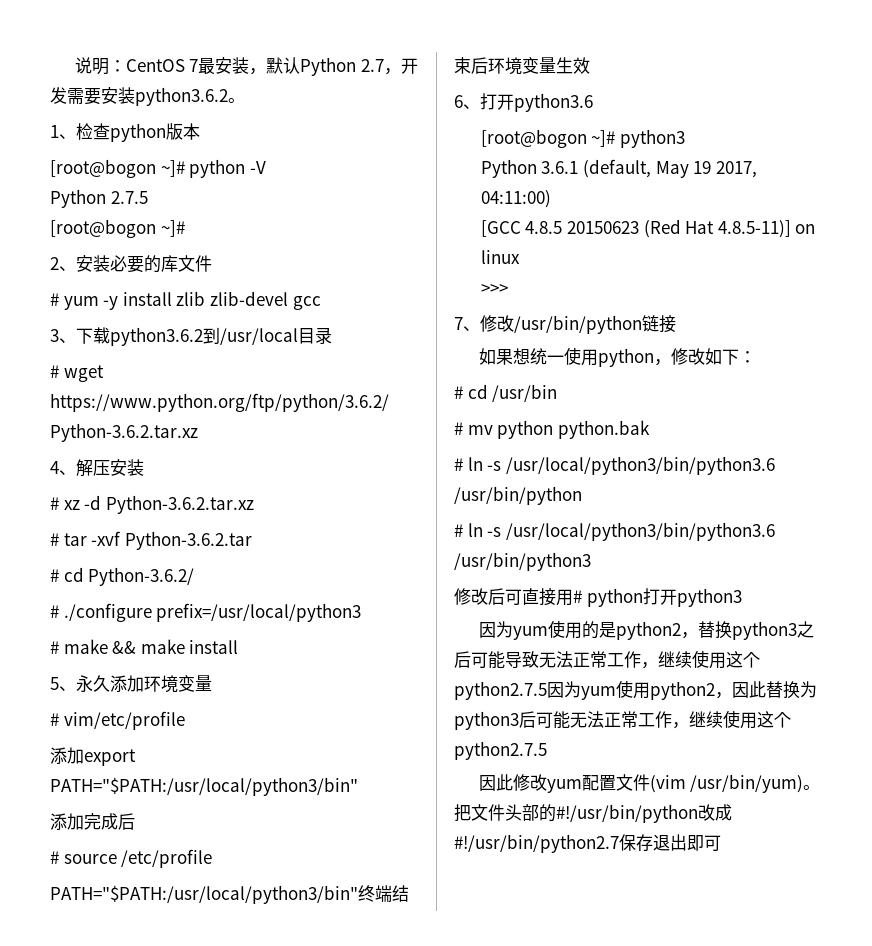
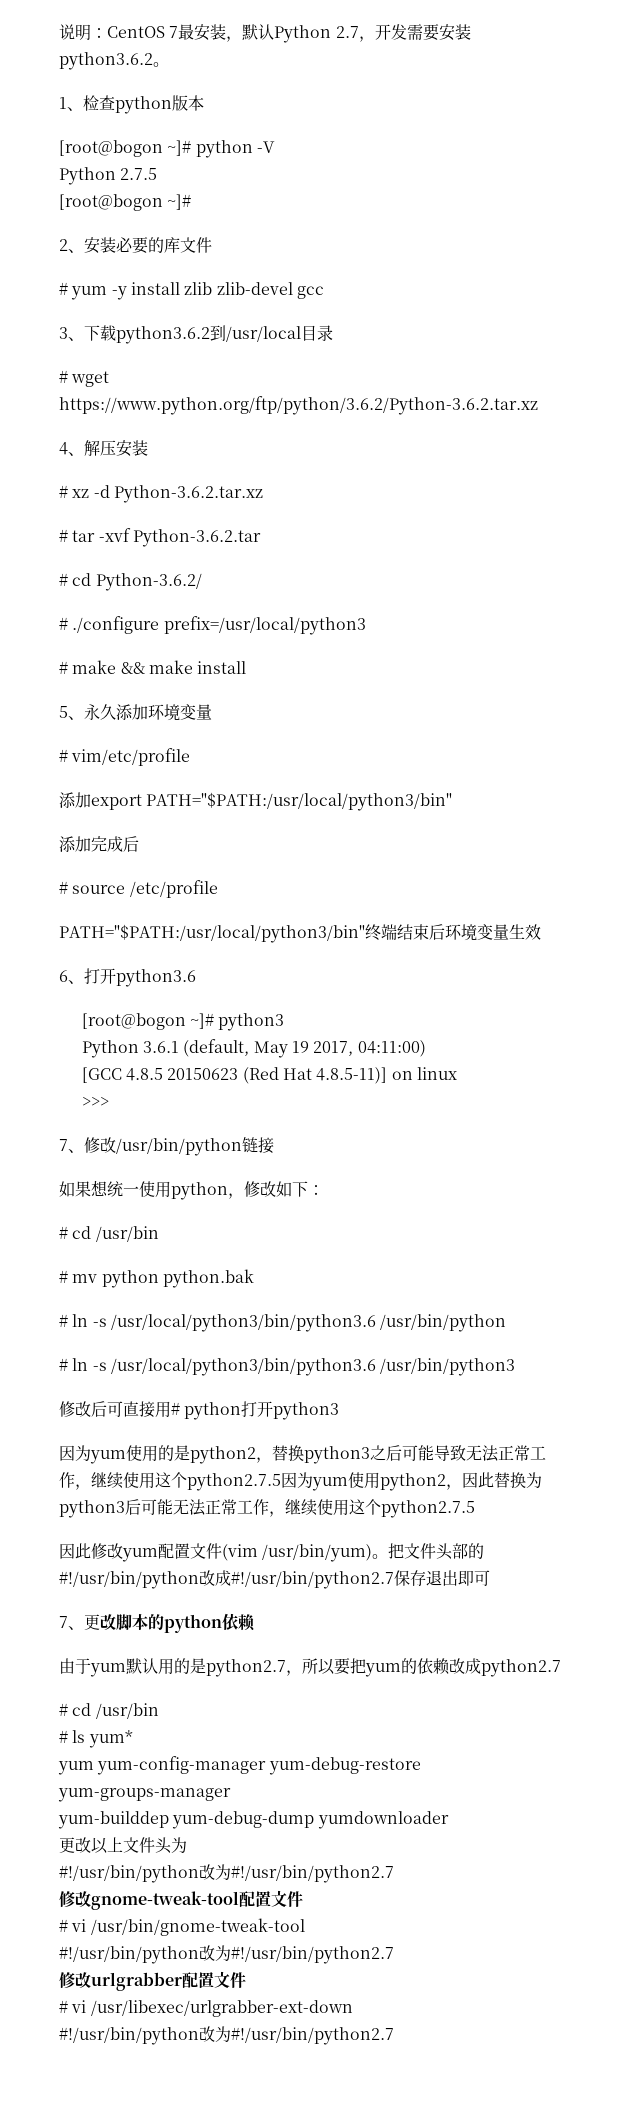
(721, 843) none -> [59,1613,255,1633] [59,1658,561,1677] [59,1703,159,1719] [59,1730,133,1748] [58,1756,421,1775] [58,1788,231,1802] [58,1811,449,1829] [59,1837,187,1854] [59,1864,394,1883] [59,1890,303,1910] [59,1918,305,1936] [59,1945,394,1964] [59,1971,246,1991] [59,2000,353,2017] [59,2026,394,2045] // 7、更改脚本的python依赖 // 由于yum默认用的是python2.7，所以要把yum的依赖改成python2.7 // # cd /usr/bin // # ls yum* // yum yum-config-manager yum-debug-restore yum-groups-manager // yum-builddep yum-debug-dump yumdownloader // 更改以上文件头为 // #!/usr/bin/python改为#!/usr/bin/python2.7 // 修改gnome-tweak-tool配置文件 // # vi /usr/bin/gnome-tweak-tool // #!/usr/bin/python改为#!/usr/bin/python2.7 // 修改urlgrabber配置文件 // # vi /usr/libexec/urlgrabber-ext-down // #!/usr/bin/python改为#!/usr/bin/python2.7

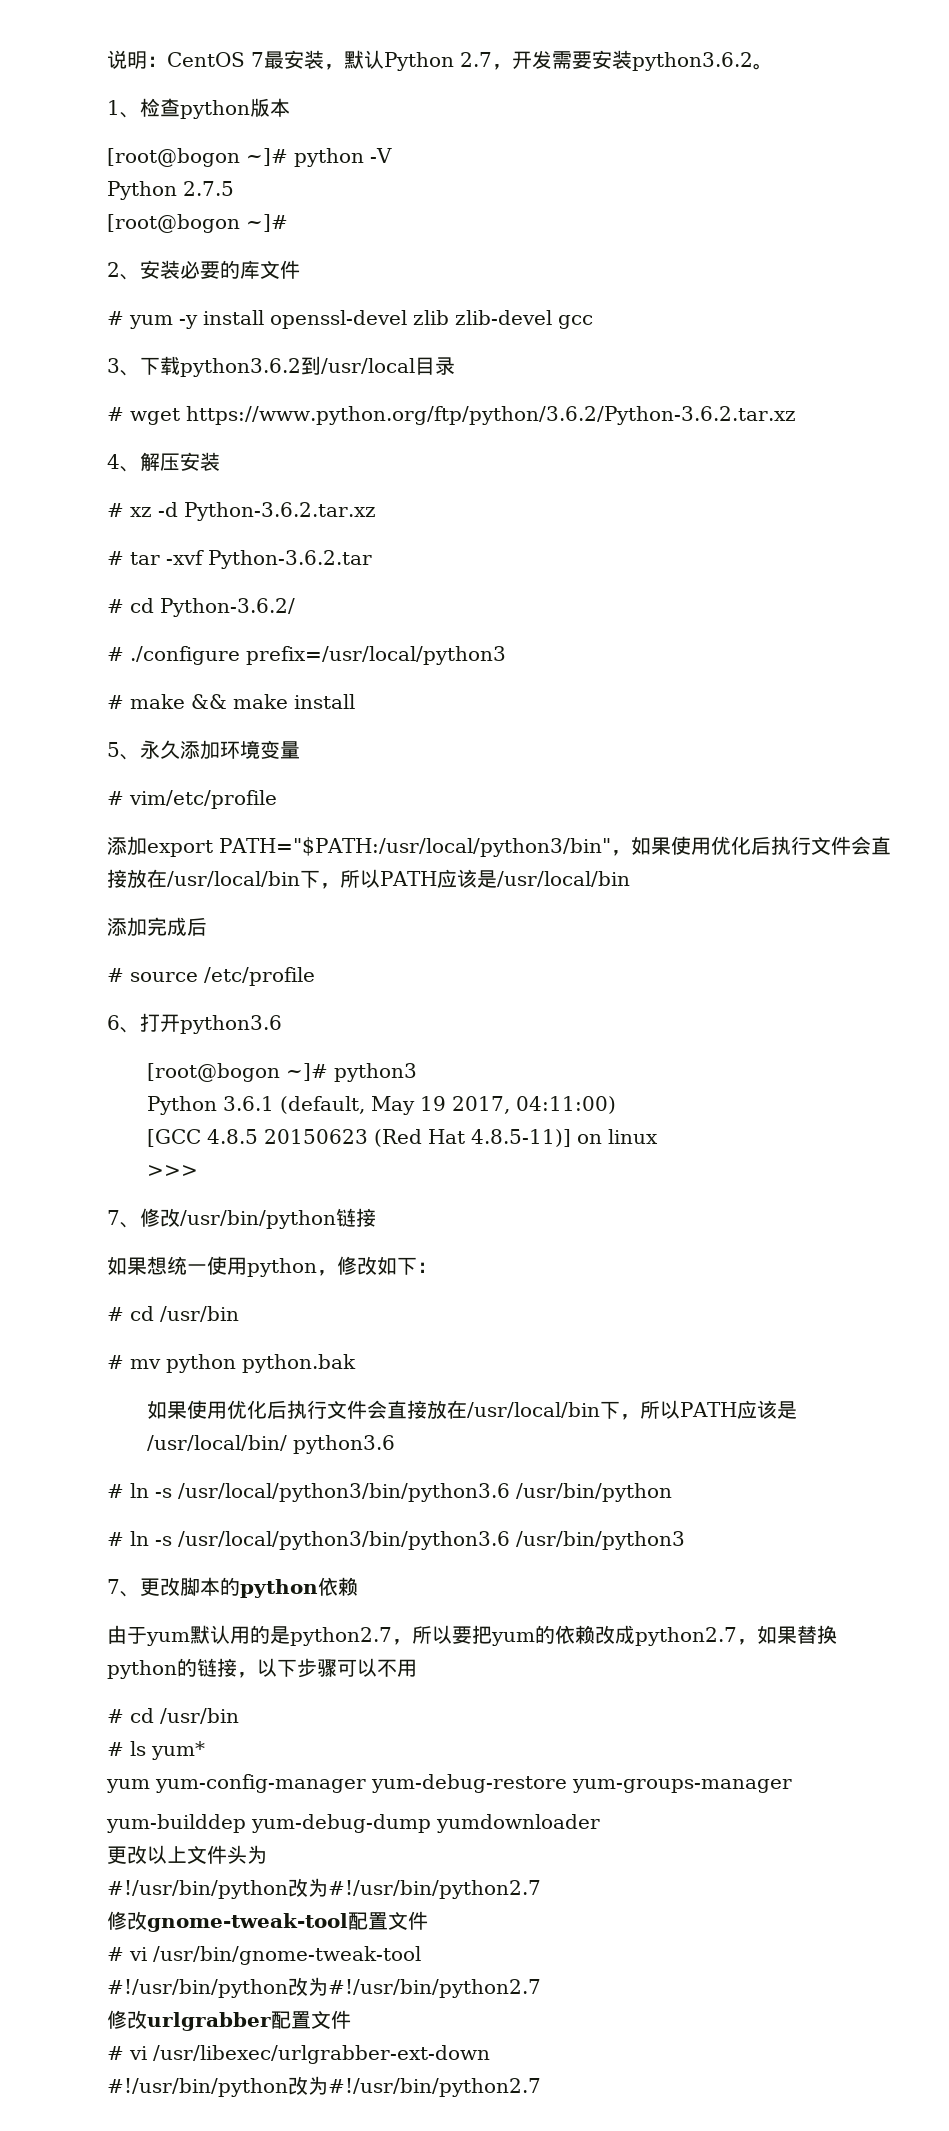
(180, 288) none -> [270,310,407,329] openssl-devel
(453, 801) none -> [610,836,891,856] [107,869,630,889] ，如果使用优化后执行文件会直接放在/usr/local/bin下，所以PATH应该是/usr/local/bin
[59,924,541,943] // PATH="$PATH:/usr/local/python3/bin"终端结束后环境变量生效 -> (315, 976) none
(254, 1278) none -> [146,1400,797,1420] [146,1435,395,1454] // 如果使用优化后执行文件会直接放在/usr/local/bin下，所以PATH应该是/usr/local/bin/ python3.6
[59,1401,340,1420] [59,1445,546,1464] [59,1472,542,1491] [59,1499,475,1518] [59,1543,485,1562] [59,1570,490,1589] // 修改后可直接用# python打开python3 // 因为yum使用的是python2，替换python3之后可能导致无法正常工作，继续使用这个python2.7.5因为yum使用python2，因此替换为python3后可能无法正常工作，继续使用这个python2.7.5 // 因此修改yum配置文件(vim /usr/bin/yum)。把文件头部的#!/usr/bin/python改成#!/usr/bin/python2.7保存退出即可 -> (685, 1540) none
(561, 1668) none -> [737,1625,837,1645] [107,1658,417,1679] ，如果替换python的链接，以下步骤可以不用

